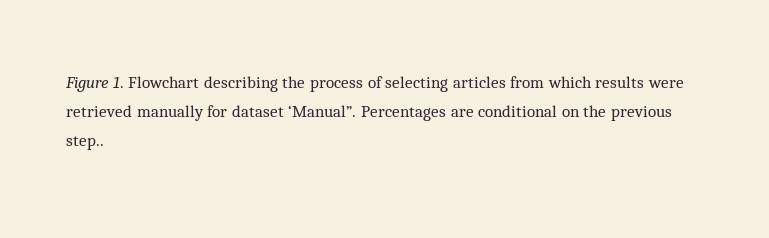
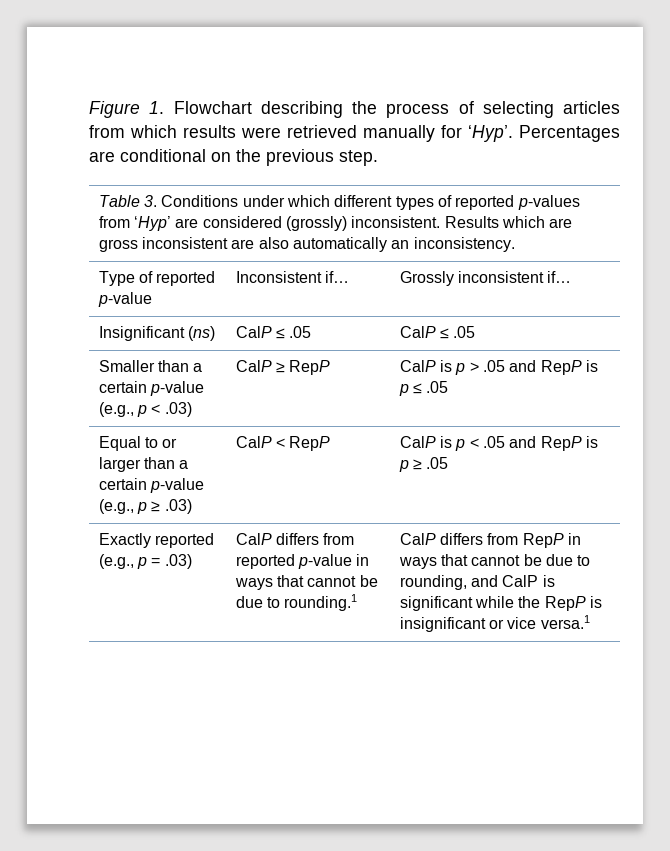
[231,105,357,117] dataset ‘Manual”. -> [468,125,513,142] ‘Hyp’.
[66,136,104,150] step.. -> [339,150,378,166] [98,195,580,210] [98,216,573,231] [98,237,515,252] [98,271,216,286] [97,292,152,307] [235,271,350,283] [399,271,572,286] [98,326,216,341] [235,326,312,339] [399,326,476,339] [98,360,203,372] [98,381,205,396] [98,402,192,417] [235,360,331,375] [399,360,598,375] [398,381,449,396] [98,436,178,451] [98,457,189,472] [98,478,205,493] [98,499,192,514] [235,436,331,451] [399,436,598,451] [398,457,449,472] [98,533,215,548] [98,554,192,569] [235,533,355,545] [235,554,370,569] [234,575,378,590] [235,594,358,611] [399,533,581,548] [398,554,591,569] [399,575,555,590] [399,596,602,611] [399,615,590,632] step. // Table 3. Conditions under which different types of reported p-values from ‘Hyp’ are considered (grossly) inconsistent. Results which are gross inconsistent are also automatically an inconsistency. // Type of reported p-value | Inconsistent if… | Grossly inconsistent if… // Insignificant (ns) | CalP ≤ .05 | CalP ≤ .05 // Smaller than a certain p-value (e.g., p < .03) | CalP ≥ RepP | CalP is p > .05 and RepP is p ≤ .05 // Equal to or larger than a certain p-value (e.g., p ≥ .03) | CalP < RepP | CalP is p < .05 and RepP is p ≥ .05 // Exactly reported (e.g., p = .03) | CalP differs from reported p-value in ways that cannot be due to rounding.1 | CalP differs from RepP in ways that cannot be due to rounding, and CalP is significant while the RepP is insignificant or vice versa.1

